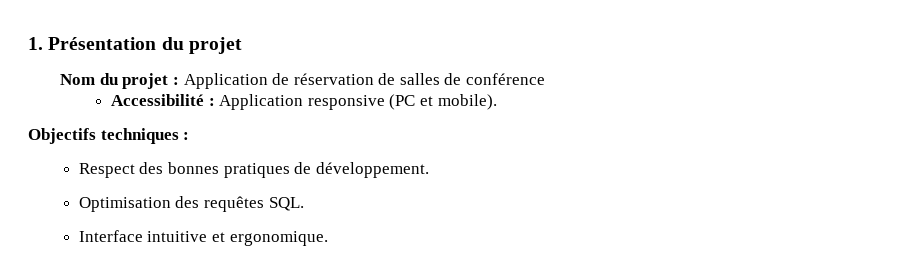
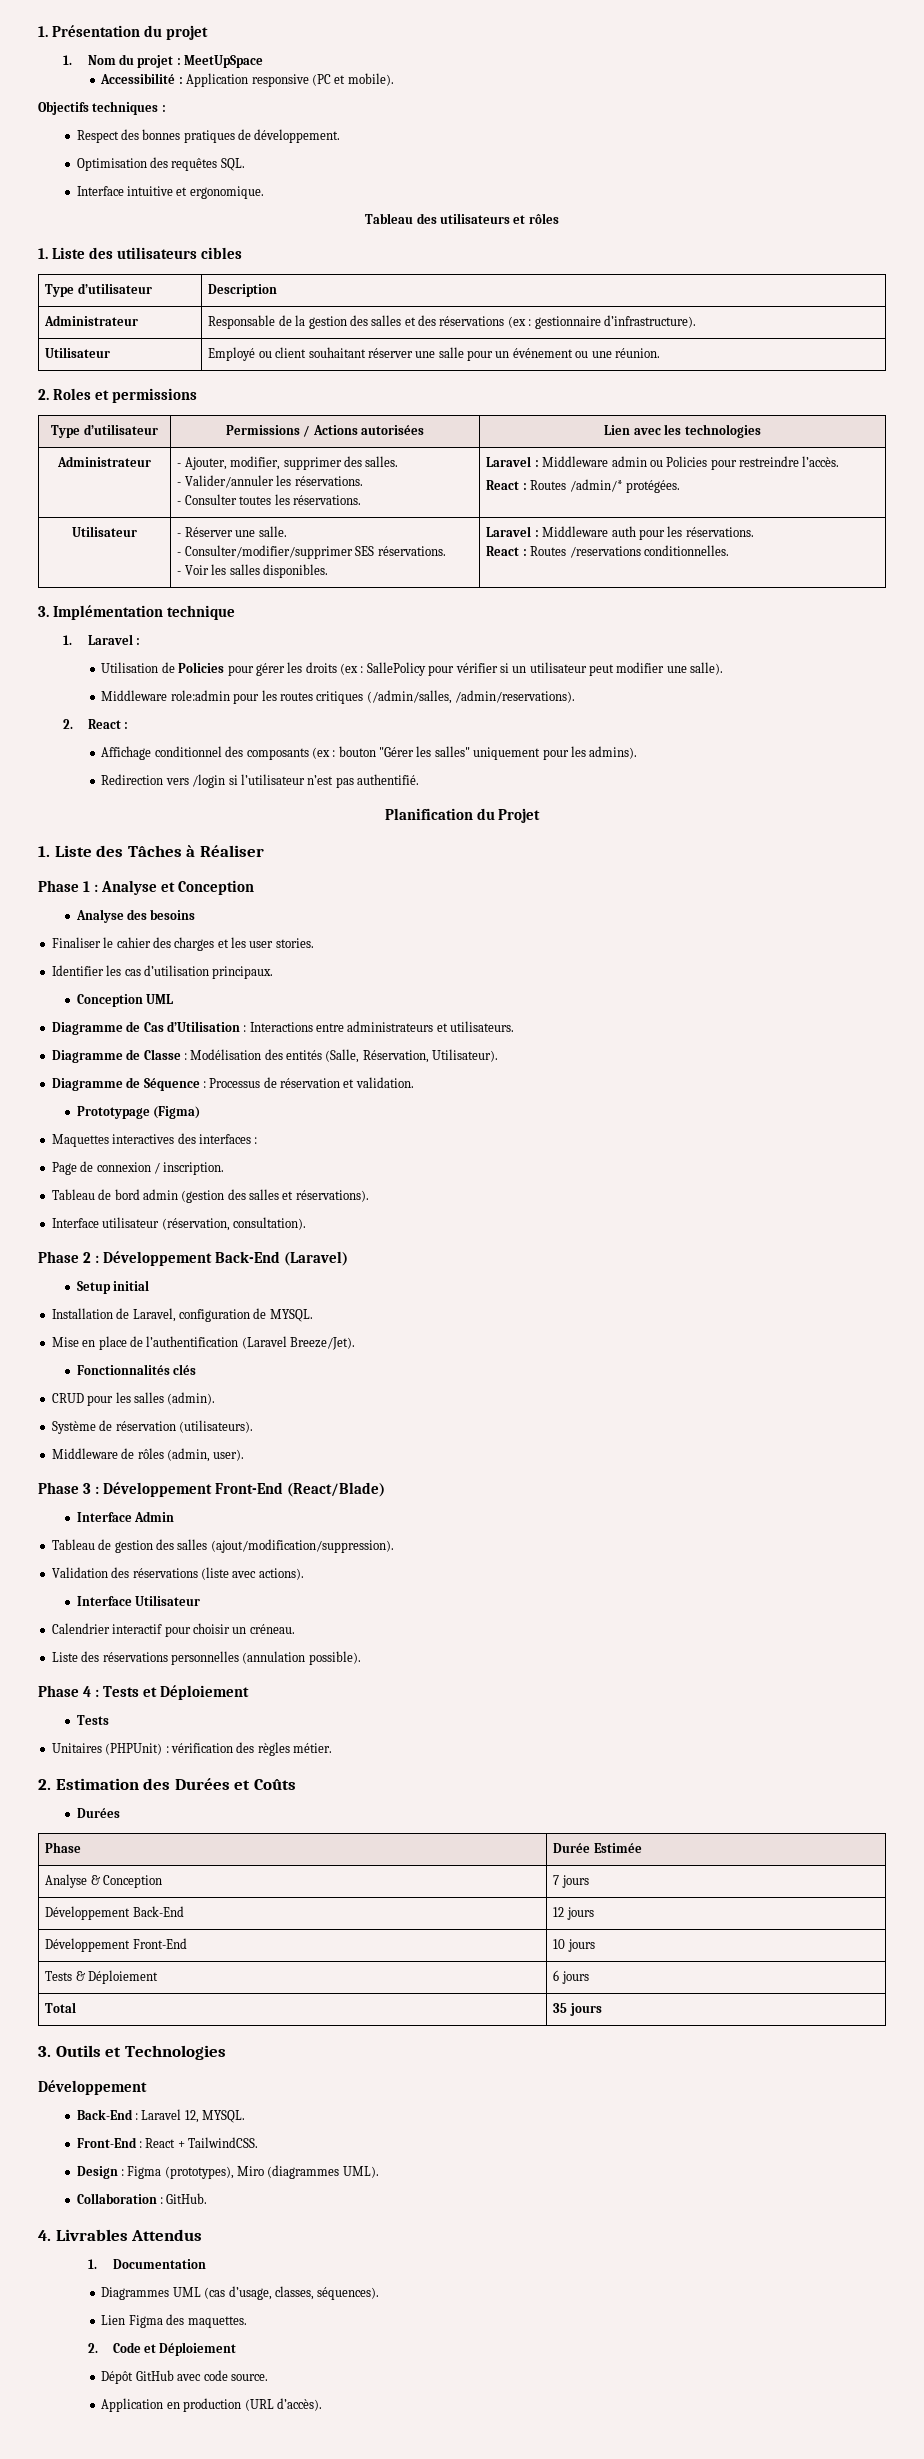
(242, 45) none -> [62,55,72,65] 1.
[183,73,546,89] Application de réservation de salles de conférence -> [184,55,264,68] MeetUpSpace
(328, 238) none -> [365,213,559,224] [38,247,242,259] [45,283,152,297] [208,284,278,297] [44,315,139,326] [208,315,696,329] [45,347,111,358] [208,347,660,361] [38,388,197,403] [51,424,158,438] [225,425,425,437] [604,424,761,438] [57,456,151,467] [177,456,399,470] [177,475,363,488] [177,494,361,505] [486,456,840,470] [486,479,680,493] [72,526,137,537] [177,526,287,537] [177,545,446,559] [177,564,328,578] [486,526,754,540] [486,545,729,558] [38,605,235,620] [62,634,141,645] [101,662,724,676] [101,690,576,704] [62,719,129,729] [101,746,638,760] [101,774,420,788] [384,808,541,823] [38,845,264,857] [38,880,254,895] [75,909,196,923] [51,937,314,951] [51,965,274,979] [76,994,173,1007] [51,1021,515,1035] [51,1049,499,1063] [51,1077,414,1091] [76,1106,200,1119] [51,1133,258,1147] [51,1161,225,1175] [51,1189,369,1203] [51,1217,306,1231] [38,1251,348,1266] [76,1280,149,1294] [51,1308,313,1322] [51,1336,355,1350] [76,1364,196,1375] [51,1392,216,1406] [51,1420,253,1434] [51,1448,245,1462] [38,1482,385,1497] [76,1511,174,1522] [51,1539,394,1553] [51,1567,304,1580] [76,1595,200,1606] [51,1623,295,1637] [51,1651,361,1665] [38,1685,249,1700] [76,1715,109,1725] [51,1742,332,1756] [38,1778,296,1790] [76,1808,120,1818] [45,1842,82,1853] [553,1843,642,1853] [45,1874,163,1888] [553,1875,589,1888] [45,1906,184,1920] [553,1907,594,1920] [45,1938,187,1952] [553,1939,595,1952] [45,1970,159,1984] [553,1970,589,1984] [45,2002,77,2013] [553,2003,602,2016] [38,2045,226,2060] [38,2080,147,2095] [76,2109,246,2123] [76,2137,259,2148] [76,2165,379,2179] [76,2193,208,2204] [38,2229,203,2241] [87,2259,206,2269] [101,2286,380,2300] [101,2314,247,2328] [87,2342,237,2356] [101,2370,268,2384] [101,2398,322,2412] // Tableau des utilisateurs et rôles // 1. Liste des utilisateurs cibles // Type d’utilisateur | Description // Administrateur | Responsable de la gestion des salles et des réservations (ex : gestionnaire d’infrastructure). // Utilisateur | Employé ou client souhaitant réserver une salle pour un événement ou une réunion. // 2. Roles et permissions // Type d’utilisateur | Permissions / Actions autorisées | Lien avec les technologies // Administrateur | - Ajouter, modifier, supprimer des salles. // - Valider/annuler les réservations. // - Consulter toutes les réservations. | Laravel : Middleware admin ou Policies pour restreindre l’accès. // React : Routes /admin/* protégées. // Utilisateur | - Réserver une salle. // - Consulter/modifier/supprimer SES réservations. // - Voir les salles disponibles. | Laravel : Middleware auth pour les réservations. // React : Routes /reservations conditionnelles. // 3. Implémentation technique // 1. Laravel : // Utilisation de Policies pour gérer les droits (ex : SallePolicy pour vérifier si un utilisateur peut modifier une salle). // Middleware role:admin pour les routes critiques (/admin/salles, /admin/reservations). // 2. React : // Affichage conditionnel des composants (ex : bouton "Gérer les salles" uniquement pour les admins). // Redirection vers /login si l’utilisateur n’est pas authentifié. // Planification du Projet // 1. Liste des Tâches à Réaliser // Phase 1 : Analyse et Conception // Analyse des besoins // Finaliser le cahier des charges et les user stories. // Identifier les cas d’utilisation principaux. // Conception UML // Diagramme de Cas d’Utilisation : Interactions entre administrateurs et utilisateurs. // Diagramme de Classe : Modélisation des entités (Salle, Réservation, Utilisateur). // Diagramme de Séquence : Processus de réservation et validation. // Prototypage (Figma) // Maquettes interactives des interfaces : // Page de connexion / inscription. // Tableau de bord admin (gestion des salles et réservations). // Interface utilisateur (réservation, consultation). // Phase 2 : Développement Back-End (Laravel) // Setup initial // Installation de Laravel, configuration de MYSQL. // Mise en place de l’authentification (Laravel Breeze/Jet). // Fonctionnalités clés // CRUD pour les salles (admin). // Système de réservation (utilisateurs). // Middleware de rôles (admin, user). // Phase 3 : Développement Front-End (React/Blade) // Interface Admin // Tableau de gestion des salles (ajout/modification/suppression). // Validation des réservations (liste avec actions). // Interface Utilisateur // Calendrier interactif pour choisir un créneau. // Liste des réservations personnelles (annulation possible). // Phase 4 : Tests et Déploiement // Tests // Unitaires (PHPUnit) : vérification des règles métier. // 2. Estimation des Durées et Coûts // Durées // Phase | Durée Estimée // Analyse & Conception | 7 jours // Développement Back-End | 12 jours // Développement Front-End | 10 jours // Tests & Déploiement | 6 jours // Total | 35 jours // 3. Outils et Technologies // Développement // Back-End : Laravel 12, MYSQL. // Front-End : React + TailwindCSS. // Design : Figma (prototypes), Miro (diagrammes UML). // Collaboration : GitHub. // 4. Livrables Attendus // 1. Documentation // Diagrammes UML (cas d’usage, classes, séquences). // Lien Figma des maquettes. // 2. Code et Déploiement // Dépôt GitHub avec code source. // Application en production (URL d’accès).

